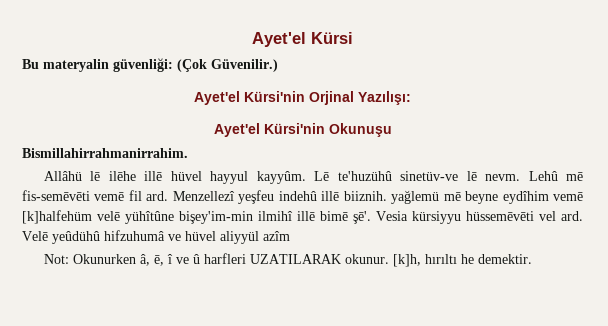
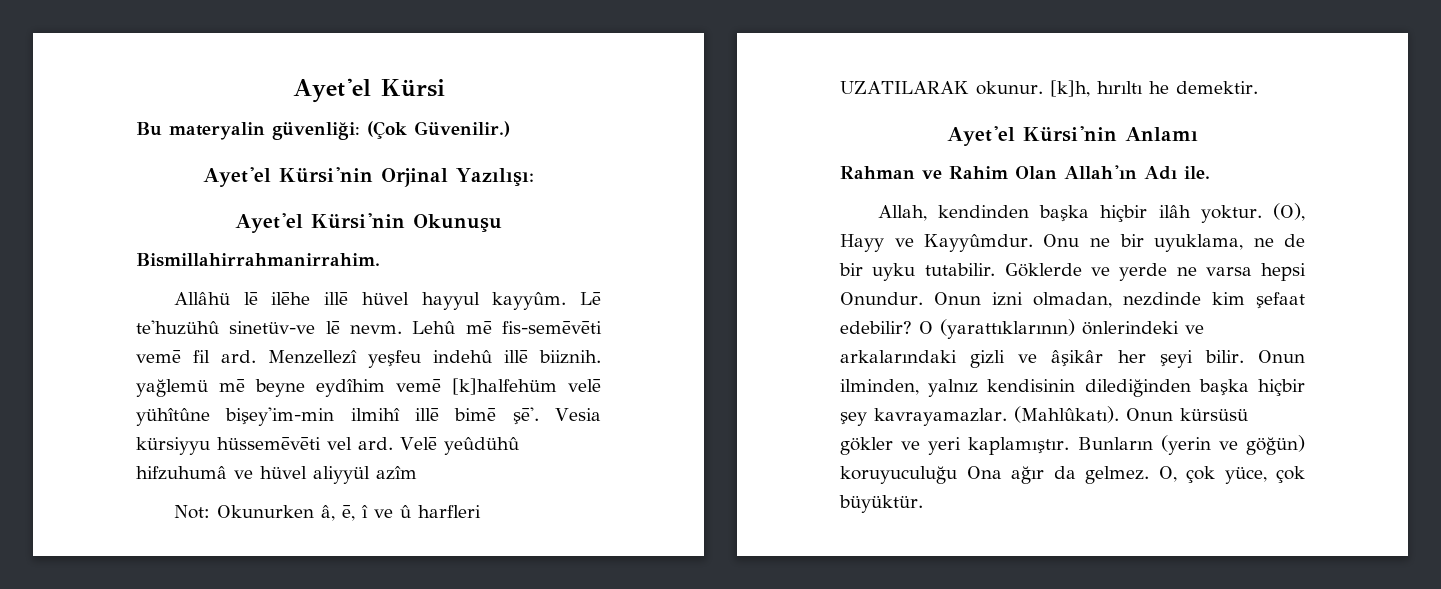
(532, 259) none -> [947,126,1198,146] [840,165,1210,180] [877,203,1305,223] [840,234,1305,252] [839,263,1306,281] [840,292,1305,309] [840,319,1204,339] [840,350,1305,368] [840,379,1305,397] [840,406,1248,426] [840,435,1305,455] [840,466,1305,484] [839,495,923,513] // Ayet'el Kürsi'nin Anlamı // Rahman ve Rahim Olan Allah'ın Adı ile. // Allah, kendinden başka hiçbir ilâh yoktur. (O), Hayy ve Kayyûmdur. Onu ne bir uyuklama, ne de bir uyku tutabilir. Göklerde ve yerde ne varsa hepsi Onundur. Onun izni olmadan, nezdinde kim şefaat edebilir? O (yarattıklarının) önlerindeki ve arkalarındaki gizli ve âşikâr her şeyi bilir. Onun ilminden, yalnız kendisinin dilediğinden başka hiçbir şey kavrayamazlar. (Mahlûkatı). Onun kürsüsü gökler ve yeri kaplamıştır. Bunların (yerin ve göğün) koruyuculuğu Ona ağır da gelmez. O, çok yüce, çok büyüktür.

